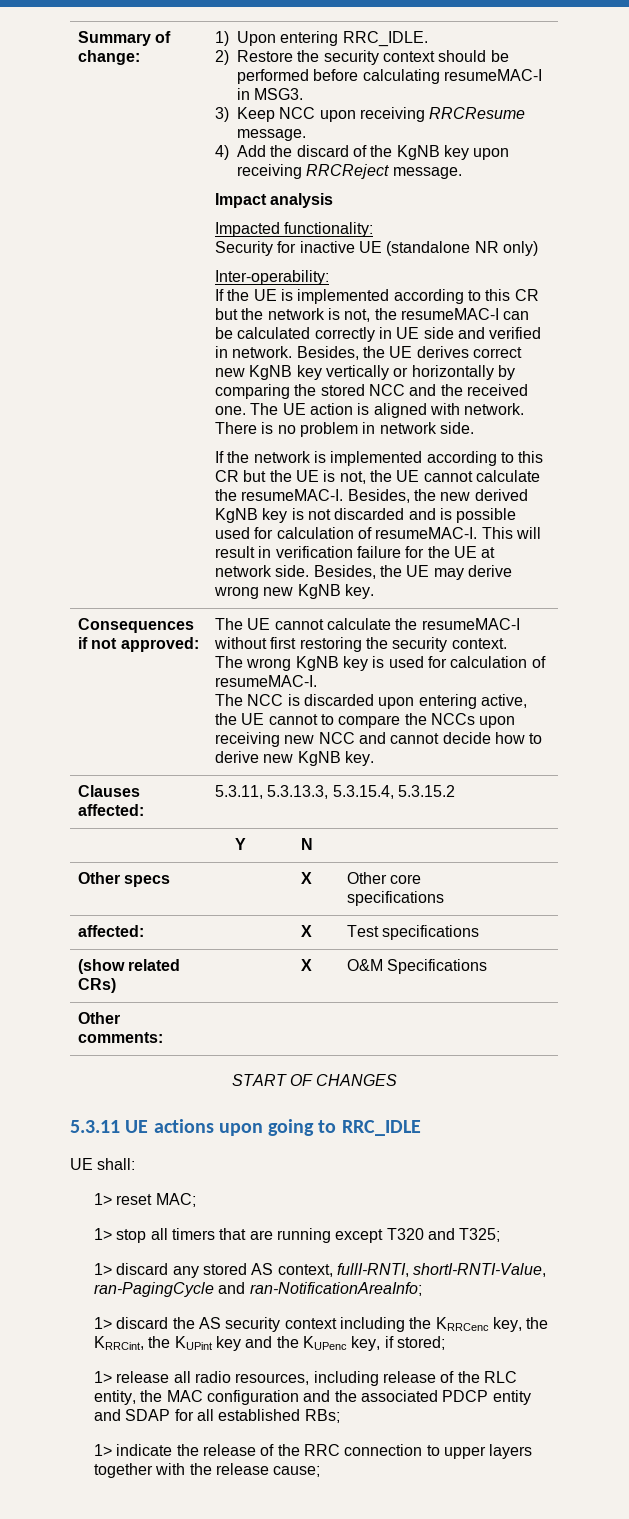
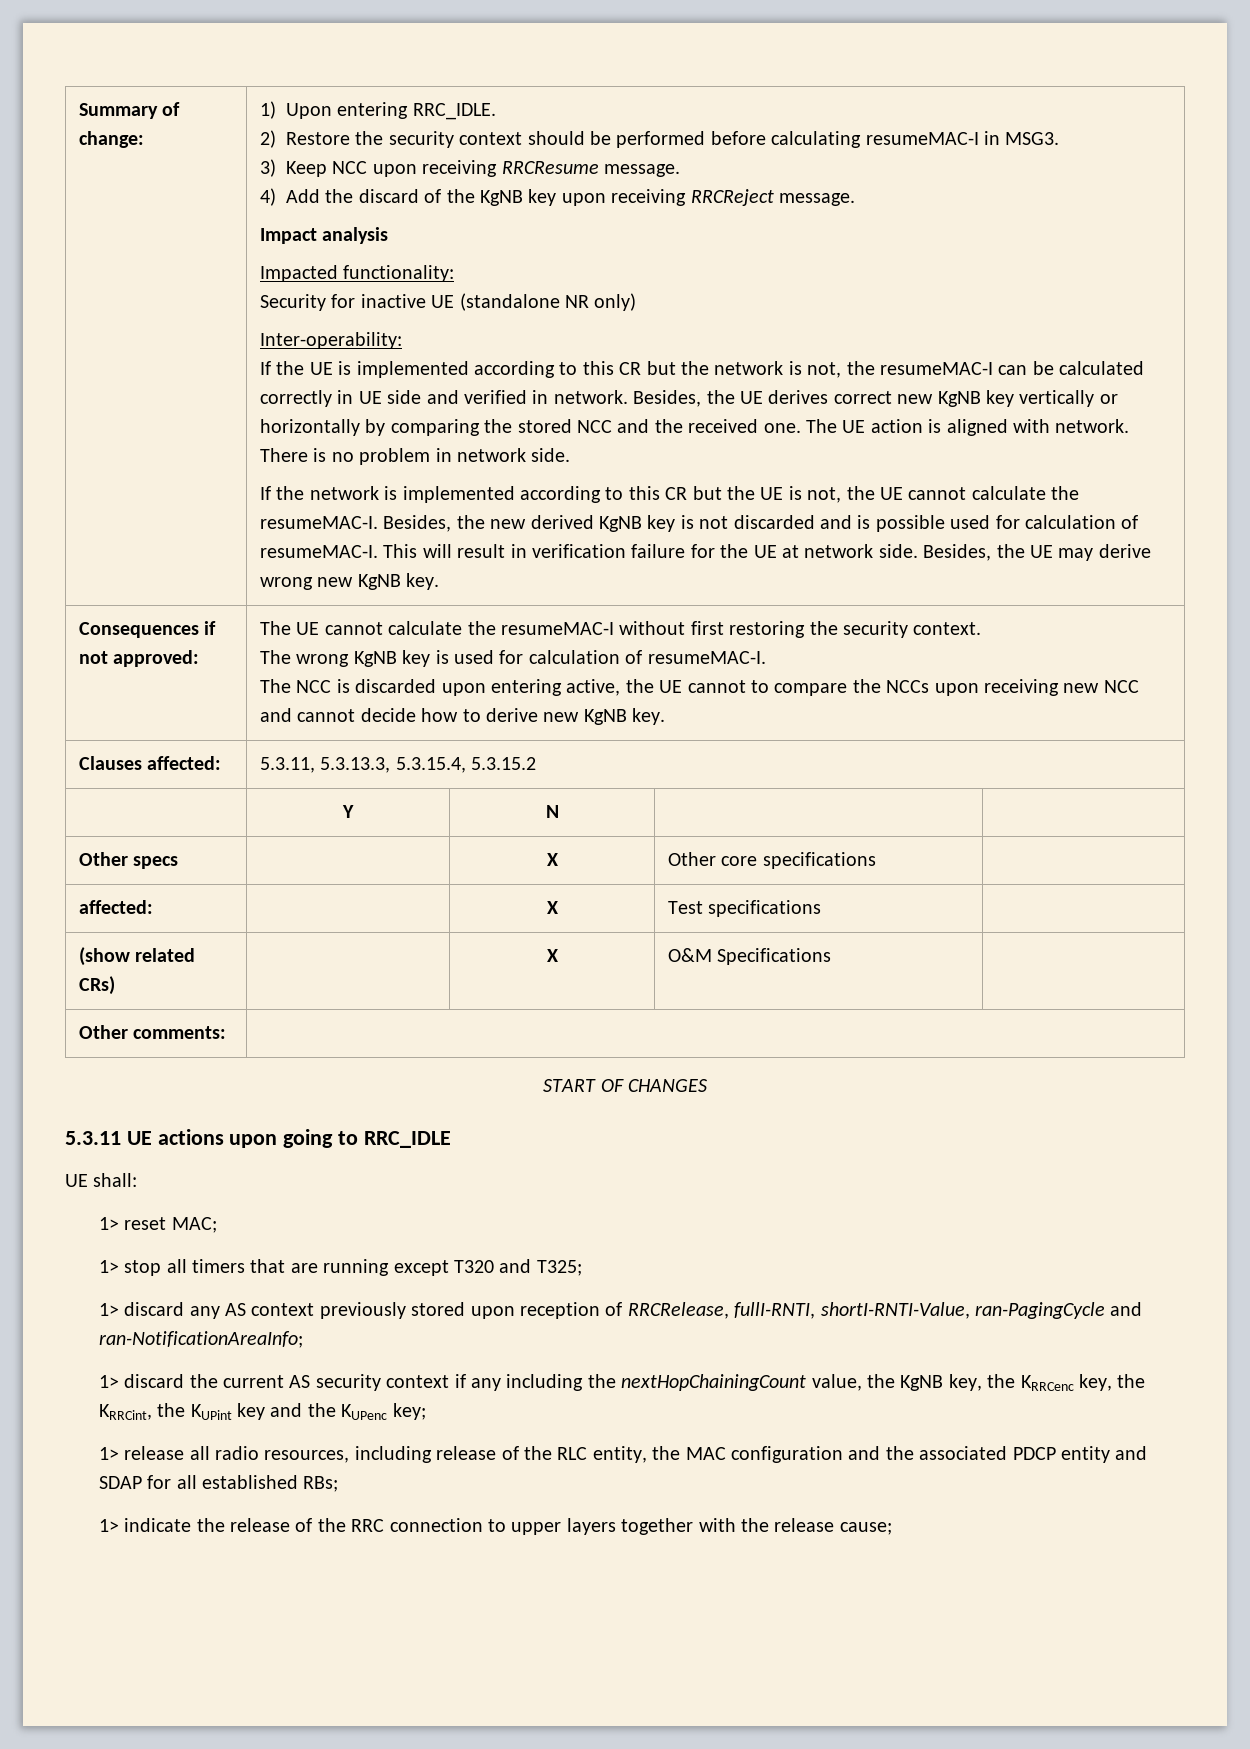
[203,1263,333,1277] stored AS context, -> [225,1302,729,1319] AS context previously stored upon reception of RRCRelease,
(195, 1323) none -> [223,1375,285,1388] current
[340,1317,406,1332] including -> [454,1374,982,1391] if any including the nextHopChainingCount value, the KgNB key,
[351,1336,446,1351] key, if stored; -> [392,1403,426,1420] key;

